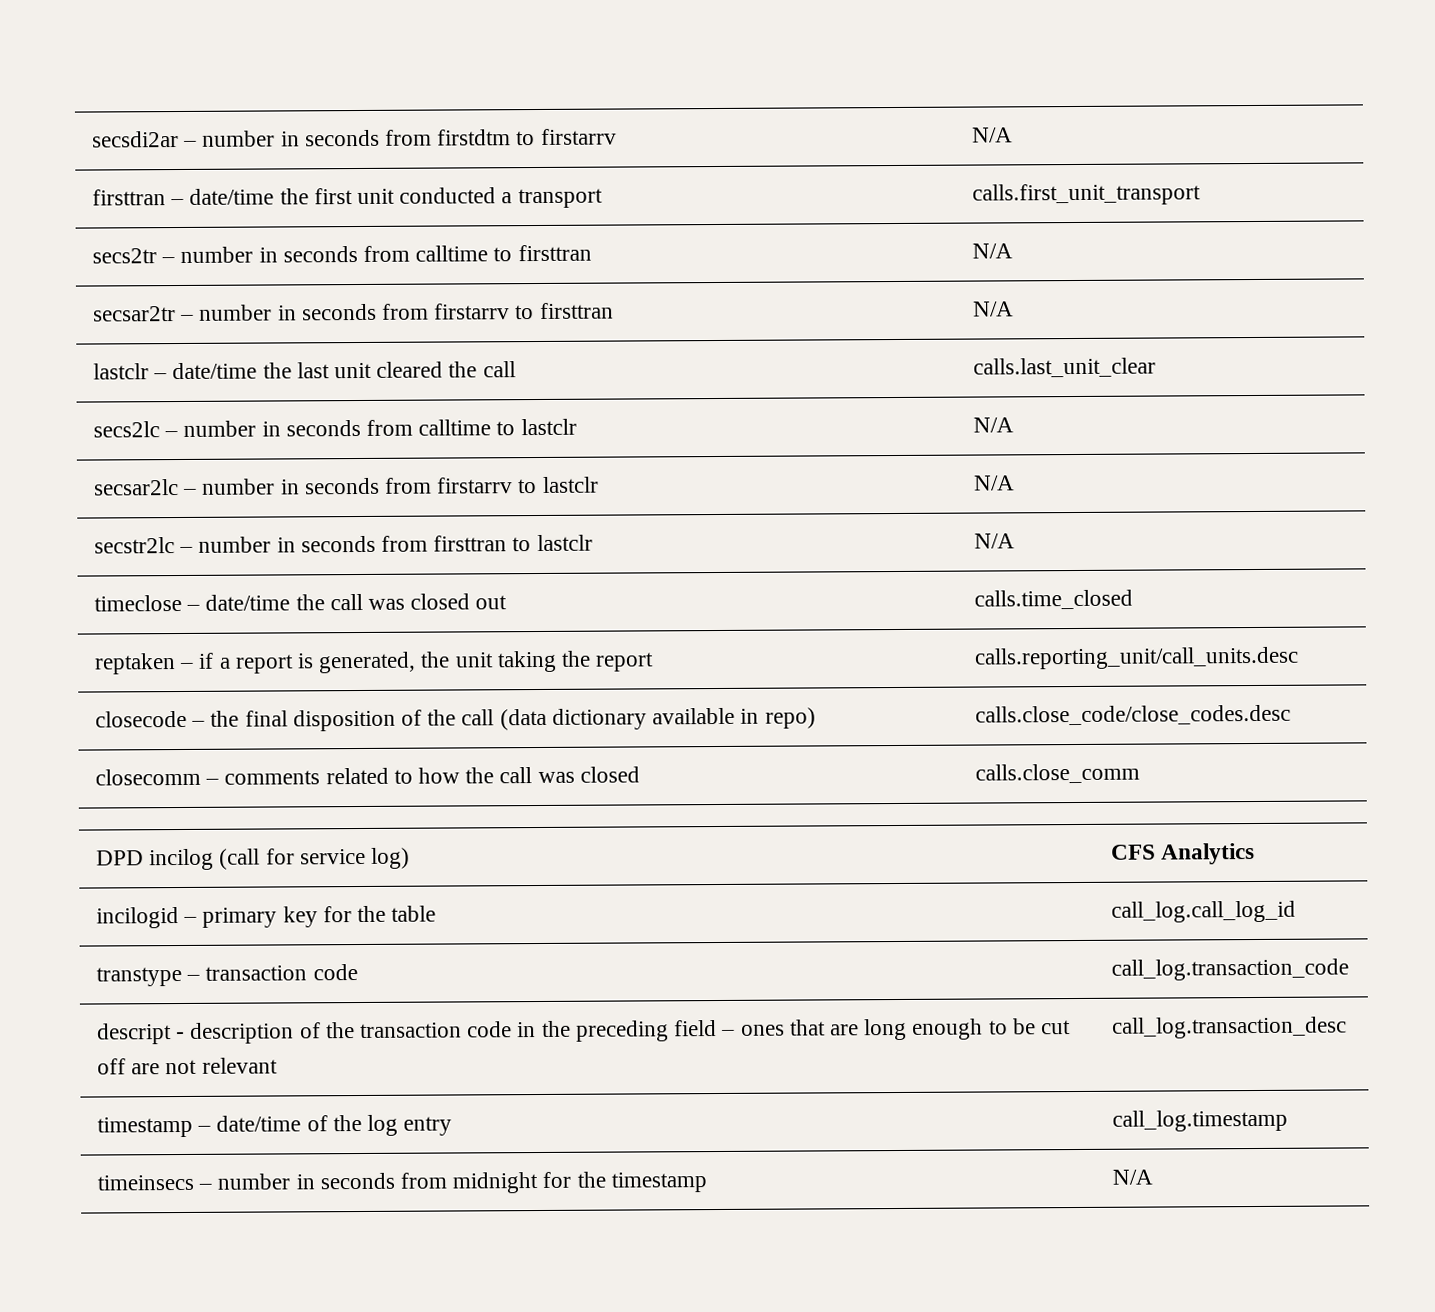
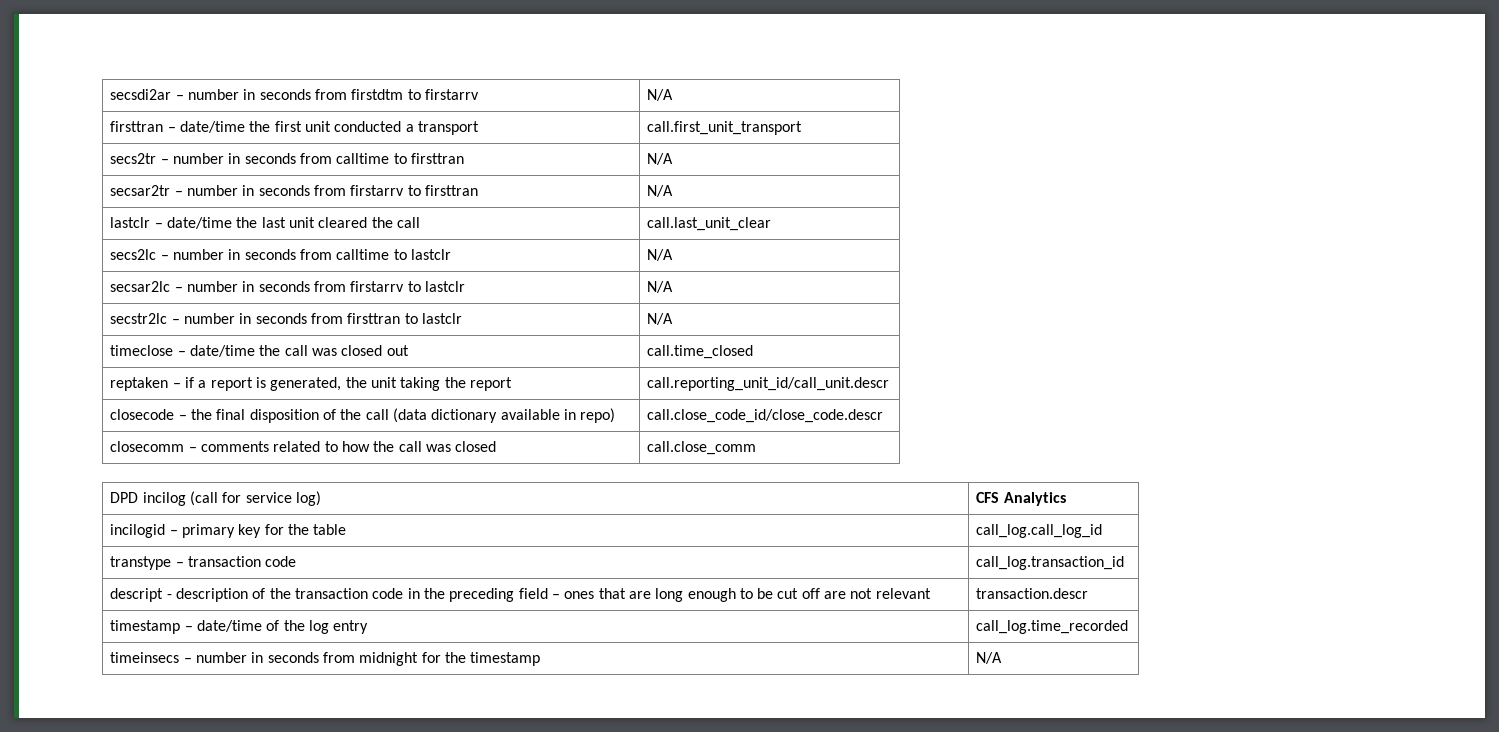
[971,183,1201,206] calls.first_unit_transport -> [647,121,803,135] call.first_unit_transport
[972,357,1156,378] calls.last_unit_clear -> [647,217,772,231] call.last_unit_clear
[973,589,1133,610] calls.time_closed -> [647,345,754,359] call.time_closed
[973,646,1299,670] calls.reporting_unit/call_units.desc -> [647,377,890,391] call.reporting_unit_id/call_unit.descr
[974,704,1291,726] calls.close_code/close_codes.desc -> [647,409,884,423] call.close_code_id/close_code.descr
[974,763,1140,784] calls.close_comm -> [647,441,757,455] call.close_comm
[1110,958,1349,981] call_log.transaction_code -> [976,556,1125,570] call_log.transaction_id
[1111,1016,1347,1039] call_log.transaction_desc -> [976,588,1089,599] transaction.descr
[1111,1109,1288,1132] call_log.timestamp -> [976,620,1129,634] call_log.time_recorded

